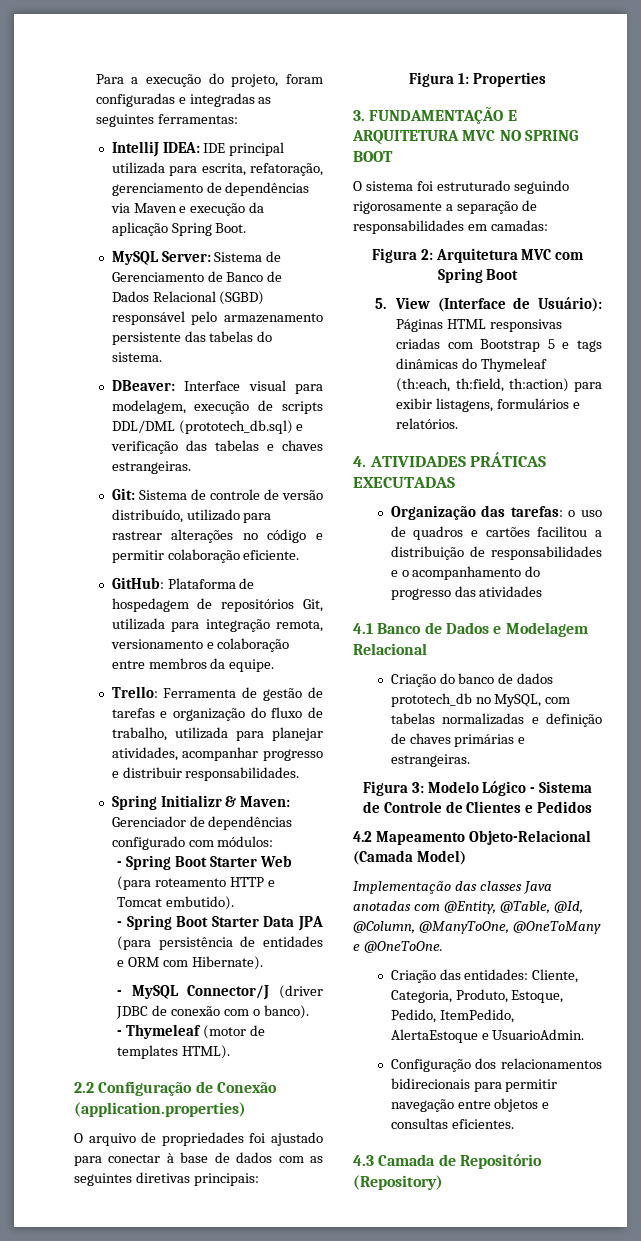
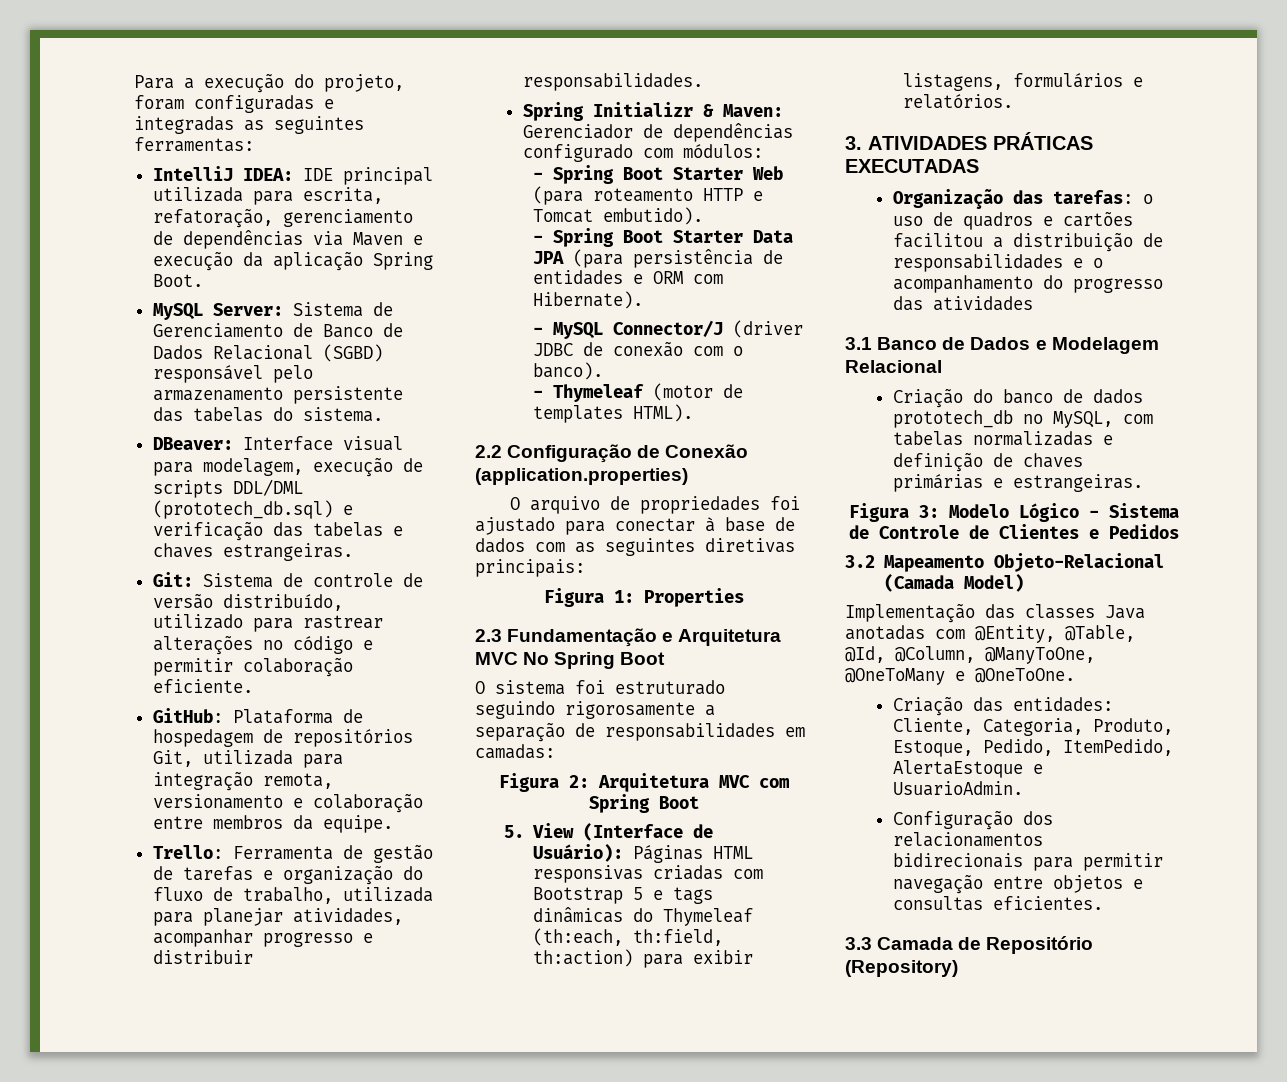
[353,107,517,124] [352,130,578,144] [353,151,393,162] 3. FUNDAMENTAÇÃO E ARQUITETURA MVC NO SPRING BOOT -> [475,628,782,647] [475,652,666,669] 2.3 Fundamentação e Arquitetura MVC No Spring Boot
[353,456,366,467] 4. -> [845,136,862,150] 3.
[353,623,373,634] 4.1 -> [845,337,872,350] 3.1
[353,831,372,842] 4.2 -> [845,555,875,568] 3.2
[353,1155,374,1166] 4.3 -> [845,937,872,950] 3.3

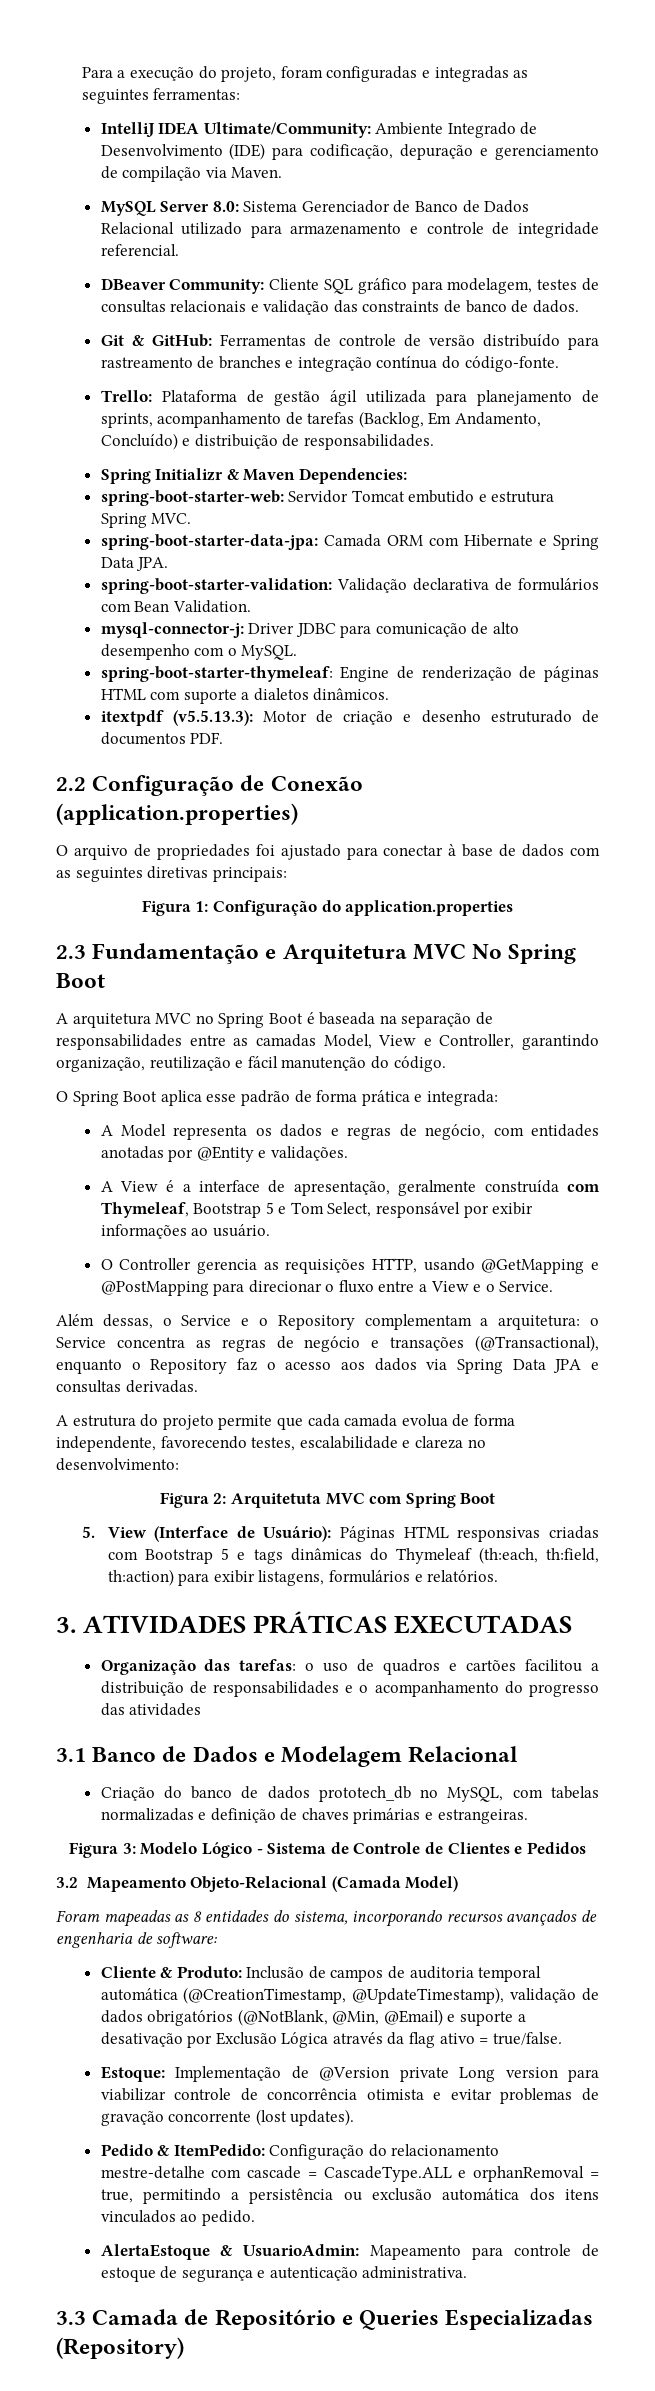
[242,167,433,185] [152,187,383,205] [152,208,413,228] [152,230,423,249] [152,251,433,271] [152,274,203,287] [152,302,393,320] [152,323,283,338] IDEA: IDE principal utilizada para escrita, refatoração, gerenciamento de dependências via Maven e execução da aplicação Spring Boot. // MySQL Server: Sistema de Gerenciamento -> [158,122,538,138] [100,143,599,160] [100,166,283,182] [100,200,390,216] IDEA Ultimate/Community: Ambiente Integrado de Desenvolvimento (IDE) para codificação, depuração e gerenciamento de compilação via Maven. // MySQL Server 8.0: Sistema Gerenciador
[322,344,383,362] [152,365,313,383] [152,386,403,404] [152,407,383,422] [152,436,403,451] [152,457,423,477] [152,479,303,498] [152,500,353,519] [152,521,403,541] [152,543,353,561] [152,572,423,588] [152,593,343,611] [152,614,383,632] [152,635,373,655] [152,657,353,677] [152,679,253,693] [152,708,363,724] [152,729,413,747] [152,750,343,768] [152,771,333,791] [152,793,423,813] [152,815,393,833] [152,844,433,863] [152,865,423,885] [152,887,433,904] [152,908,403,926] [152,929,373,947] [152,950,253,964] [522,73,703,91] [522,102,783,121] [522,123,793,142] [522,144,763,162] [532,165,783,184] [532,186,763,205] [532,207,703,225] [532,228,793,247] [532,249,783,268] [532,270,723,285] [532,291,643,309] [532,320,803,339] [532,341,743,357] [532,362,603,380] [532,383,743,402] [532,404,693,423] (SGBD) responsável pelo armazenamento persistente das tabelas do sistema. // DBeaver: Interface visual para modelagem, execução de scripts DDL/DML (prototech_db.sql) e verificação das tabelas e chaves estrangeiras. // Git: Sistema de controle de versão distribuído, utilizado para rastrear alterações no código e permitir colaboração eficiente. // GitHub: Plataforma de hospedagem de repositórios Git, utilizada para integração remota, versionamento e colaboração entre membros da equipe. // Trello: Ferramenta de gestão de tarefas e organização do fluxo de trabalho, utilizada para planejar atividades, acompanhar progresso e distribuir responsabilidades. // Spring Initializr & Maven: Gerenciador de dependências configurado com módulos: // - Spring Boot Starter Web (para roteamento HTTP e Tomcat embutido). // - Spring Boot Starter Data JPA (para persistência de entidades e ORM com Hibernate). // - MySQL Connector/J (driver JDBC de conexão com o banco). // - Thymeleaf (motor de templates HTML). -> [181,222,599,238] [100,244,179,256] [100,278,599,294] [100,300,579,315] [100,334,599,350] [100,356,559,372] [100,390,599,406] [100,411,542,428] [100,433,434,450] [100,468,407,484] [100,490,555,506] [100,513,192,528] [100,534,600,550] [100,557,169,571] [100,578,599,594] [100,600,251,613] [100,622,520,638] [100,644,298,660] [100,666,599,682] [100,688,390,704] [100,710,599,726] [100,732,224,745] utilizado para armazenamento e controle de integridade referencial. // DBeaver Community: Cliente SQL gráfico para modelagem, testes de consultas relacionais e validação das constraints de banco de dados. // Git & GitHub: Ferramentas de controle de versão distribuído para rastreamento de branches e integração contínua do código-fonte. // Trello: Plataforma de gestão ágil utilizada para planejamento de sprints, acompanhamento de tarefas (Backlog, Em Andamento, Concluído) e distribuição de responsabilidades. // Spring Initializr & Maven Dependencies: // spring-boot-starter-web: Servidor Tomcat embutido e estrutura Spring MVC. // spring-boot-starter-data-jpa: Camada ORM com Hibernate e Spring Data JPA. // spring-boot-starter-validation: Validação declarativa de formulários com Bean Validation. // mysql-connector-j: Driver JDBC para comunicação de alto desempenho com o MySQL. // spring-boot-starter-thymeleaf: Engine de renderização de páginas HTML com suporte a dialetos dinâmicos. // itextpdf (v5.5.13.3): Motor de criação e desenho estruturado de documentos PDF.
[643,588,744,607] Properties -> [213,900,514,916] Configuração do application.properties
[475,680,725,695] [475,701,715,719] [475,722,805,742] [475,744,555,759] O sistema foi estruturado seguindo rigorosamente a separação de responsabilidades em camadas: -> [56,1012,493,1028] [56,1034,599,1050] [56,1056,446,1072] [56,1090,498,1106] [100,1124,599,1140] [100,1146,348,1162] [100,1180,600,1196] [100,1202,534,1218] [100,1224,270,1239] [100,1258,599,1274] [100,1280,554,1296] [56,1314,599,1330] [56,1335,599,1352] [56,1358,599,1374] [56,1380,198,1393] [56,1414,515,1430] [56,1436,486,1452] [56,1458,179,1471] A arquitetura MVC no Spring Boot é baseada na separação de responsabilidades entre as camadas Model, View e Controller, garantindo organização, reutilização e fácil manutenção do código. // O Spring Boot aplica esse padrão de forma prática e integrada: // A Model representa os dados e regras de negócio, com entidades anotadas por @Entity e validações. // A View é a interface de apresentação, geralmente construída com Thymeleaf, Bootstrap 5 e Tom Select, responsável por exibir informações ao usuário. // O Controller gerencia as requisições HTTP, usando @GetMapping e @PostMapping para direcionar o fluxo entre a View e o Service. // Além dessas, o Service e o Repository complementam a arquitetura: o Service concentra as regras de negócio e transações (@Transactional), enquanto o Repository faz o acesso aos dados via Spring Data JPA e consultas derivadas. // A estrutura do projeto permite que cada camada evolua de forma independente, favorecendo testes, escalabilidade e clareza no desenvolvimento:
[597,773,709,792] Arquitetura -> [230,1493,321,1508] Arquitetuta
[845,603,1145,623] [845,625,1135,643] [845,646,1095,664] [845,668,1075,685] [892,696,1113,716] [892,718,1173,736] [892,739,1173,757] [892,760,1043,778] [892,781,1023,796] [892,810,1053,830] [892,832,1043,847] [892,853,1163,871] [892,874,1143,894] [892,896,1103,911] Implementação das classes Java anotadas com @Entity, @Table, @Id, @Column, @ManyToOne, @OneToMany e @OneToOne. // Criação das entidades: Cliente, Categoria, Produto, Estoque, Pedido, ItemPedido, AlertaEstoque e UsuarioAdmin. // Configuração dos relacionamentos bidirecionais para permitir navegação entre objetos e consultas eficientes. -> [56,1910,597,1927] [56,1932,218,1948] [100,1966,542,1982] [100,1987,599,2004] [100,2009,526,2026] [100,2032,562,2048] [100,2066,599,2082] [100,2088,599,2104] [100,2109,355,2126] [100,2144,500,2160] [100,2166,599,2182] [100,2188,599,2204] [100,2210,255,2226] [100,2244,599,2260] [100,2266,468,2282] Foram mapeadas as 8 entidades do sistema, incorporando recursos avançados de engenharia de software: // Cliente & Produto: Inclusão de campos de auditoria temporal automática (@CreationTimestamp, @UpdateTimestamp), validação de dados obrigatórios (@NotBlank, @Min, @Email) e suporte a desativação por Exclusão Lógica através da flag ativo = true/false. // Estoque: Implementação de @Version private Long version para viabilizar controle de concorrência otimista e evitar problemas de gravação concorrente (lost updates). // Pedido & ItemPedido: Configuração do relacionamento mestre-detalhe com cascade = CascadeType.ALL e orphanRemoval = true, permitindo a persistência ou exclusão automática dos itens vinculados ao pedido. // AlertaEstoque & UsuarioAdmin: Mapeamento para controle de estoque de segurança e autenticação administrativa.
(1094, 945) none -> [341,2309,594,2330] e Queries Especializadas

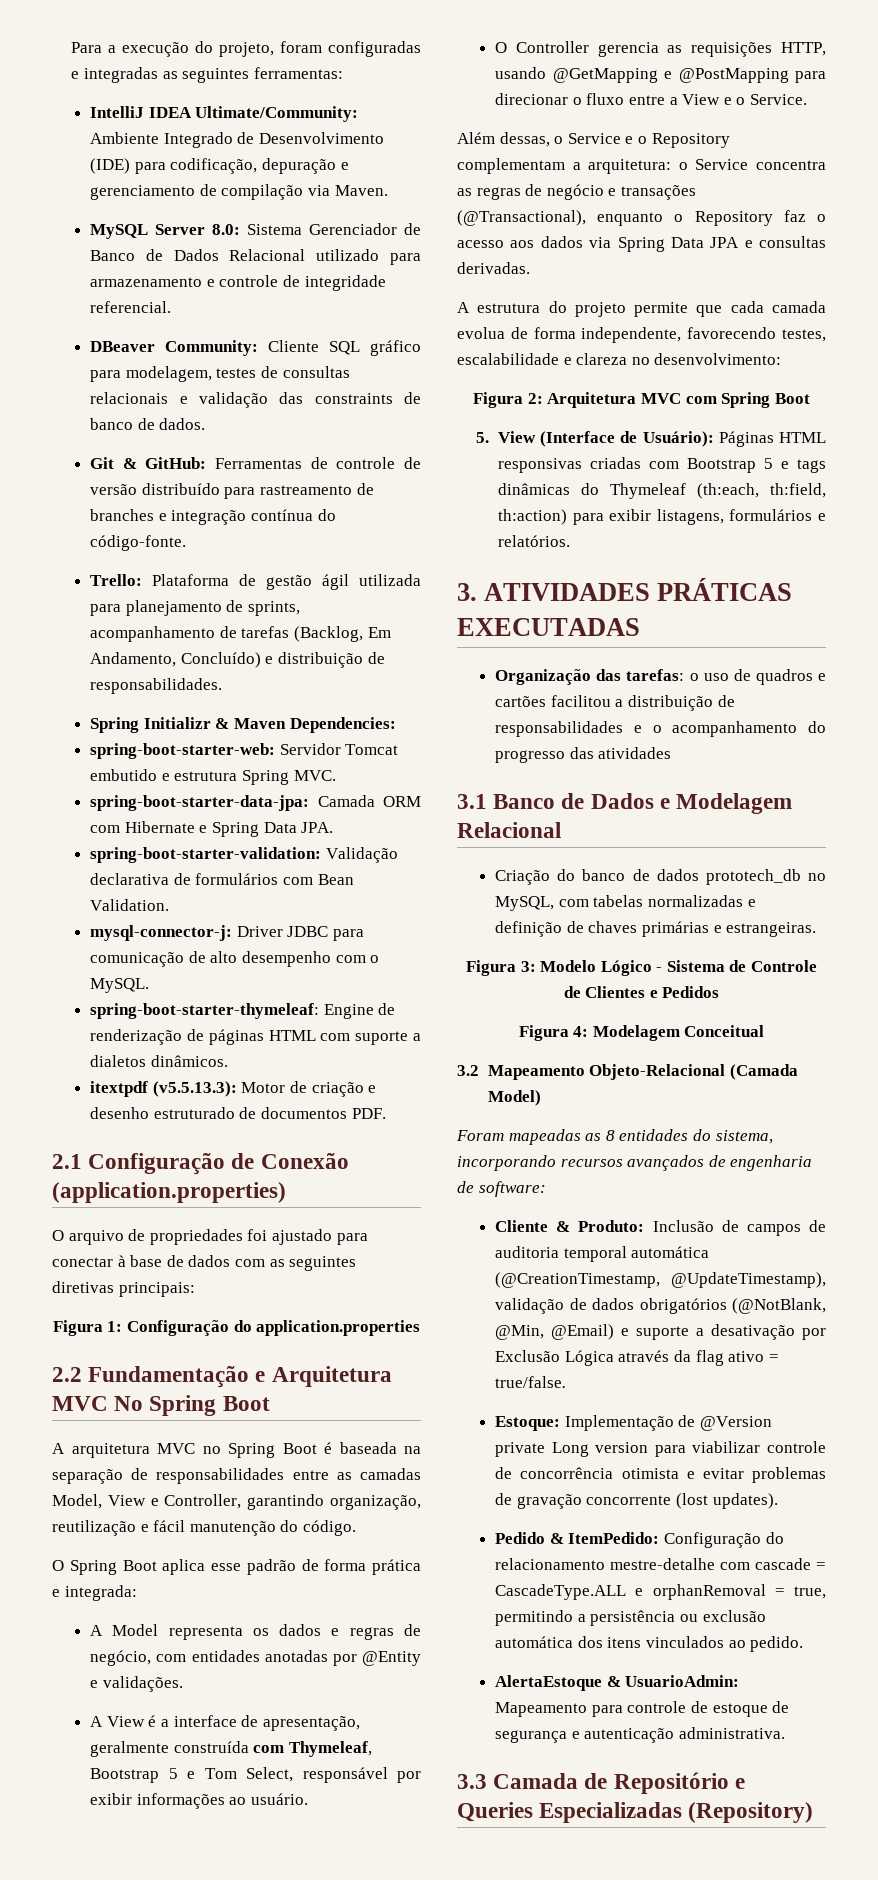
[56,777,86,791] 2.2 -> [52,1154,82,1169] 2.1
[56,945,86,959] 2.3 -> [52,1367,82,1382] 2.2
[230,1493,321,1508] Arquitetuta -> [547,392,637,408] Arquitetura
(586, 1848) none -> [518,1025,765,1041] // Figura 4: Modelagem Conceitual

